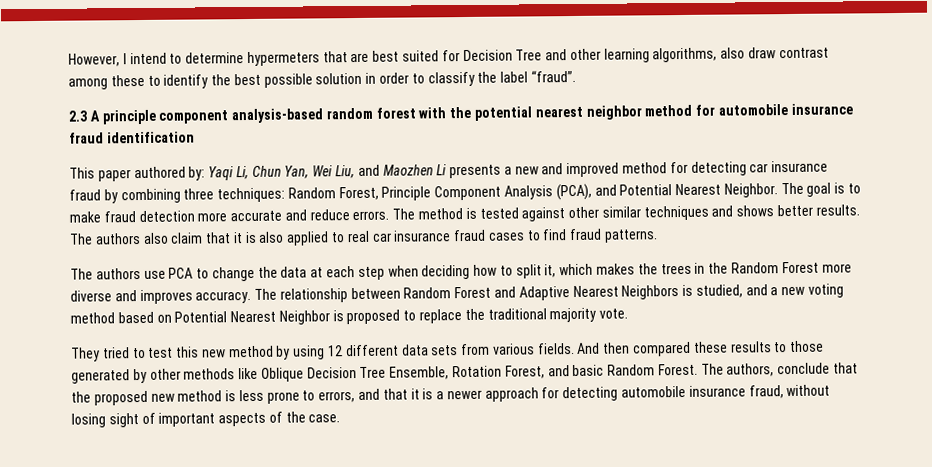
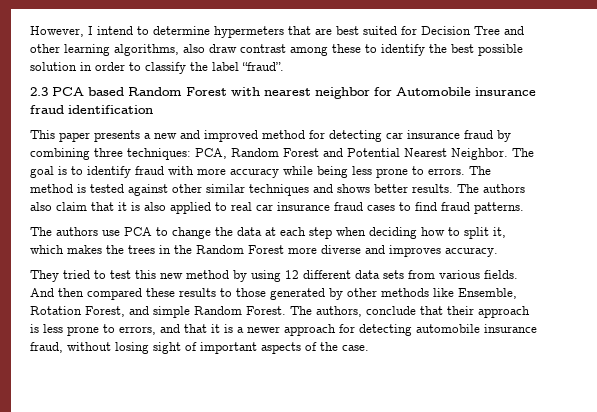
[89,104,788,125] A principle component analysis-based random forest with the potential nearest neighbor method for automobile -> [52,87,471,99] PCA based Random Forest with nearest neighbor for Automobile
[133,164,448,181] authored by: Yaqi Li, Chun Yan, Wei Liu, and Maozhen Li -> (90, 137) none
[287,183,592,201] Random Forest, Principle Component Analysis (PCA), -> [195,148,319,159] PCA, Random Forest
[69,209,350,223] make fraud detection more accurate and reduce -> [87,166,424,178] identify fraud with more accuracy while being less prone to
[254,283,845,303] [70,307,629,325] The relationship between Random Forest and Adaptive Nearest Neighbors is studied, and a new voting method based on Potential Nearest Neighbor is proposed to replace the traditional majority vote. -> (498, 252) none
[260,366,387,382] Oblique Decision Tree -> (454, 292) none
[572,364,605,377] basic -> [153,306,190,318] simple
[71,390,223,406] the proposed new method -> [447,306,530,318] their approach

